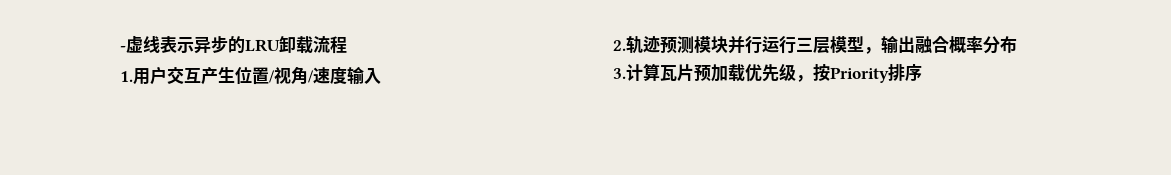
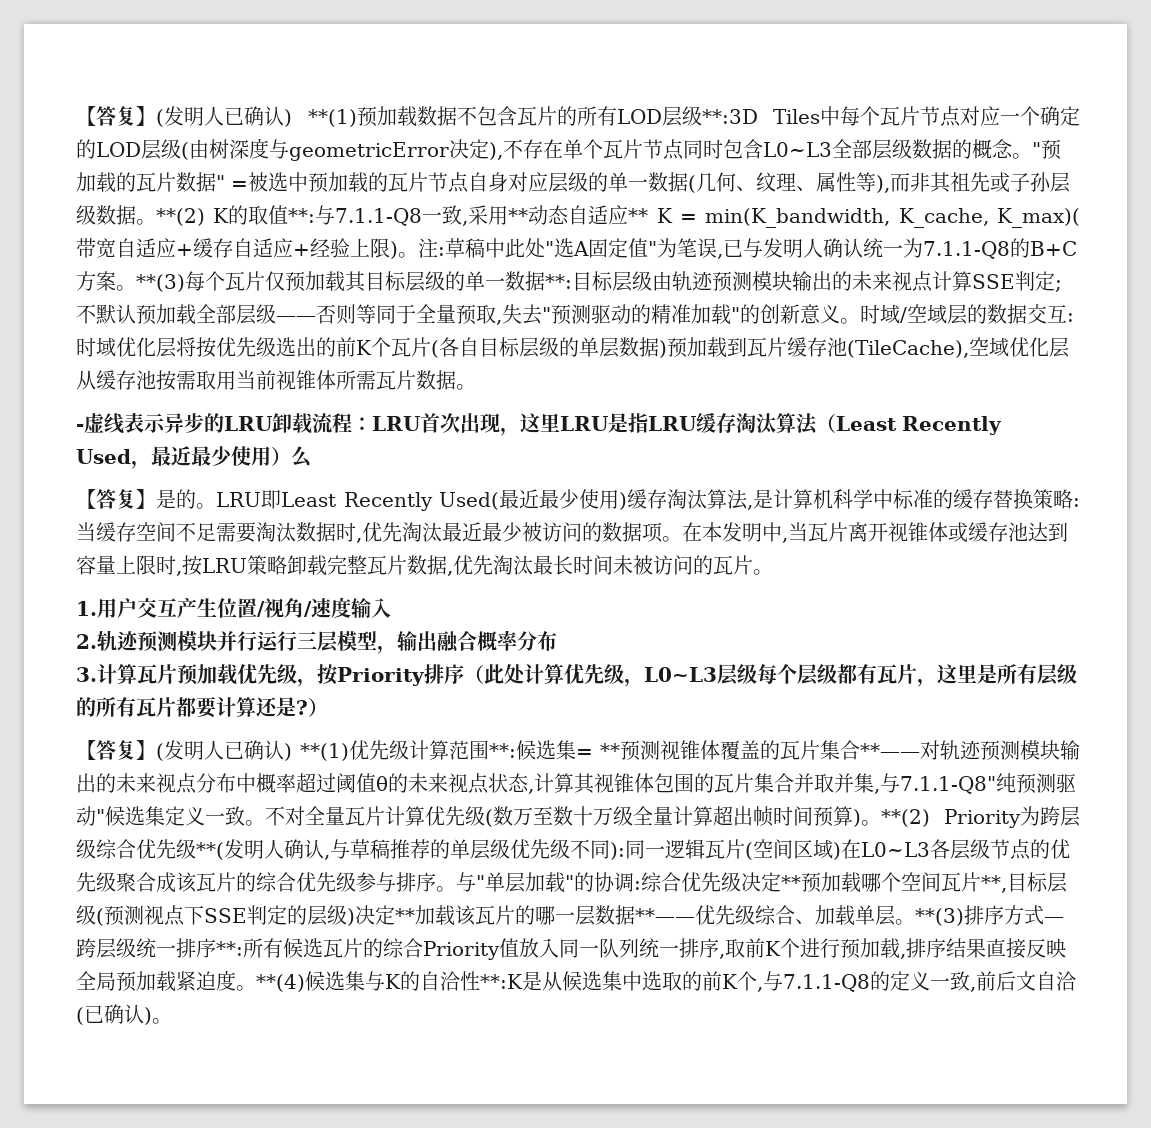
(119, 48) none -> [76,106,1080,127] [76,138,1061,161] [76,172,1070,193] [76,205,1081,228] [76,238,1077,259] [76,271,1062,292] [76,304,1074,325] [76,337,1069,358] [76,370,476,391] 【答复】(发明人已确认) **(1)预加载数据不包含瓦片的所有LOD层级**:3D Tiles中每个瓦片节点对应一个确定的LOD层级(由树深度与geometricError决定),不存在单个瓦片节点同时包含L0~L3全部层级数据的概念。"预加载的瓦片数据" =被选中预加载的瓦片节点自身对应层级的单一数据(几何、纹理、属性等),而非其祖先或子孙层级数据。**(2) K的取值**:与7.1.1-Q8一致,采用**动态自适应** K = min(K_bandwidth, K_cache, K_max)(带宽自适应+缓存自适应+经验上限)。注:草稿中此处"选A固定值"为笔误,已与发明人确认统一为7.1.1-Q8的B+C方案。**(3)每个瓦片仅预加载其目标层级的单一数据**:目标层级由轨迹预测模块输出的未来视点计算SSE判定;不默认预加载全部层级——否则等同于全量预取,失去"预测驱动的精准加载"的创新意义。时域/空域层的数据交互:时域优化层将按优先级选出的前K个瓦片(各自目标层级的单层数据)预加载到瓦片缓存池(TileCache),空域优化层从缓存池按需取用当前视锥体所需瓦片数据。 //
(347, 45) none -> [352,413,1002,436] [76,446,312,469] [76,489,1080,511] [76,522,1068,543] [76,555,773,576] ：LRU首次出现，这里LRU是指LRU缓存淘汰算法（Least Recently Used，最近最少使用）么 // 【答复】是的。LRU即Least Recently Used(最近最少使用)缓存淘汰算法,是计算机科学中标准的缓存替换策略:当缓存空间不足需要淘汰数据时,优先淘汰最近最少被访问的数据项。在本发明中,当瓦片离开视锥体或缓存池达到容量上限时,按LRU策略卸载完整瓦片数据,优先淘汰最长时间未被访问的瓦片。
(922, 72) none -> [464,664,1077,687] [76,697,328,718] [76,740,1080,761] [76,773,1076,794] [76,806,1080,828] [76,839,1070,860] [76,872,1067,893] [76,905,1064,926] [76,938,1066,960] [76,970,1076,992] [76,1004,172,1025] （此处计算优先级，L0~L3层级每个层级都有瓦片，这里是所有层级的所有瓦片都要计算还是?） // 【答复】(发明人已确认) **(1)优先级计算范围**:候选集= **预测视锥体覆盖的瓦片集合**——对轨迹预测模块输出的未来视点分布中概率超过阈值θ的未来视点状态,计算其视锥体包围的瓦片集合并取并集,与7.1.1-Q8"纯预测驱动"候选集定义一致。不对全量瓦片计算优先级(数万至数十万级全量计算超出帧时间预算)。**(2) Priority为跨层级综合优先级**(发明人确认,与草稿推荐的单层级优先级不同):同一逻辑瓦片(空间区域)在L0~L3各层级节点的优先级聚合成该瓦片的综合优先级参与排序。与"单层加载"的协调:综合优先级决定**预加载哪个空间瓦片**,目标层级(预测视点下SSE判定的层级)决定**加载该瓦片的哪一层数据**——优先级综合、加载单层。**(3)排序方式—跨层级统一排序**:所有候选瓦片的综合Priority值放入同一队列统一排序,取前K个进行预加载,排序结果直接反映全局预加载紧迫度。**(4)候选集与K的自洽性**:K是从候选集中选取的前K个,与7.1.1-Q8的定义一致,前后文自洽(已确认)。

